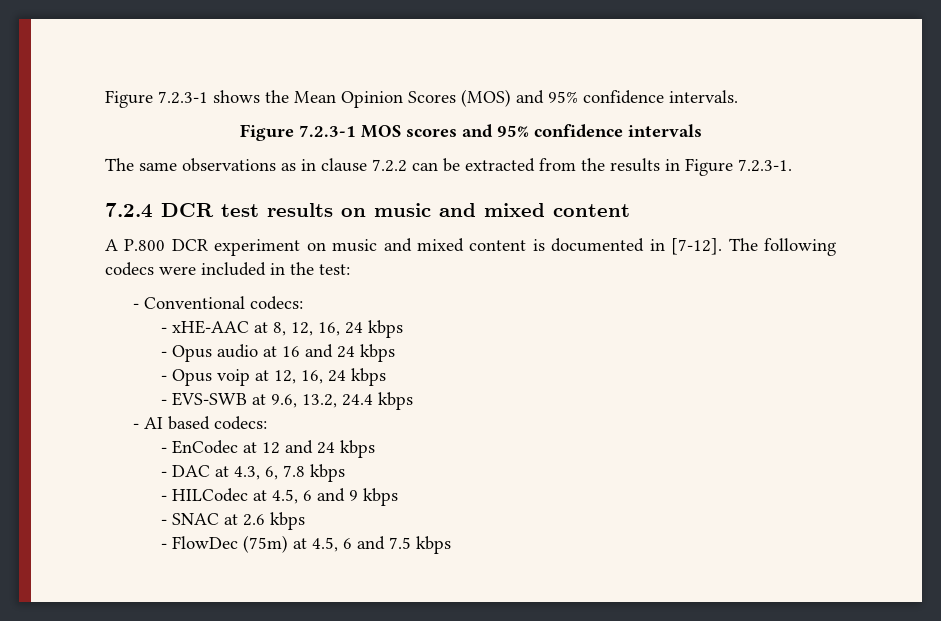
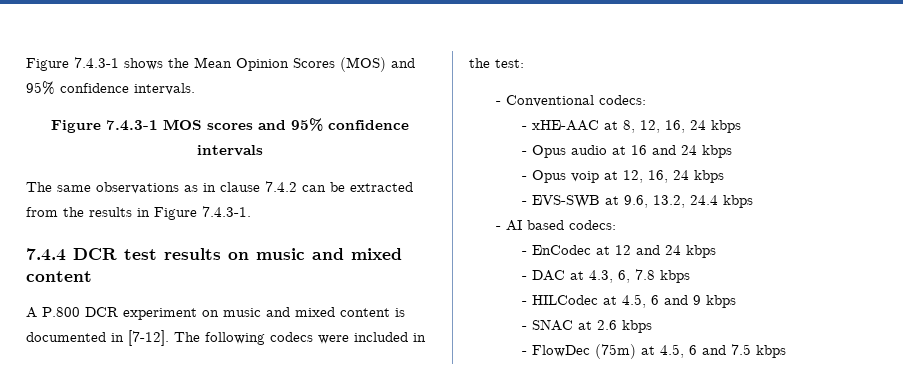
[105,90,208,108] Figure 7.2.3-1 -> [26,57,119,71] Figure 7.4.3-1
[298,125,356,137] 7.2.3-1 -> [106,120,158,131] 7.4.3-1
[372,159,407,172] 7.2.2 -> [265,181,297,192] 7.4.2
[738,159,792,172] [105,203,153,218] 7.2.3-1. // 7.2.4 -> [202,206,251,217] [26,248,66,261] 7.4.3-1. // 7.4.4

